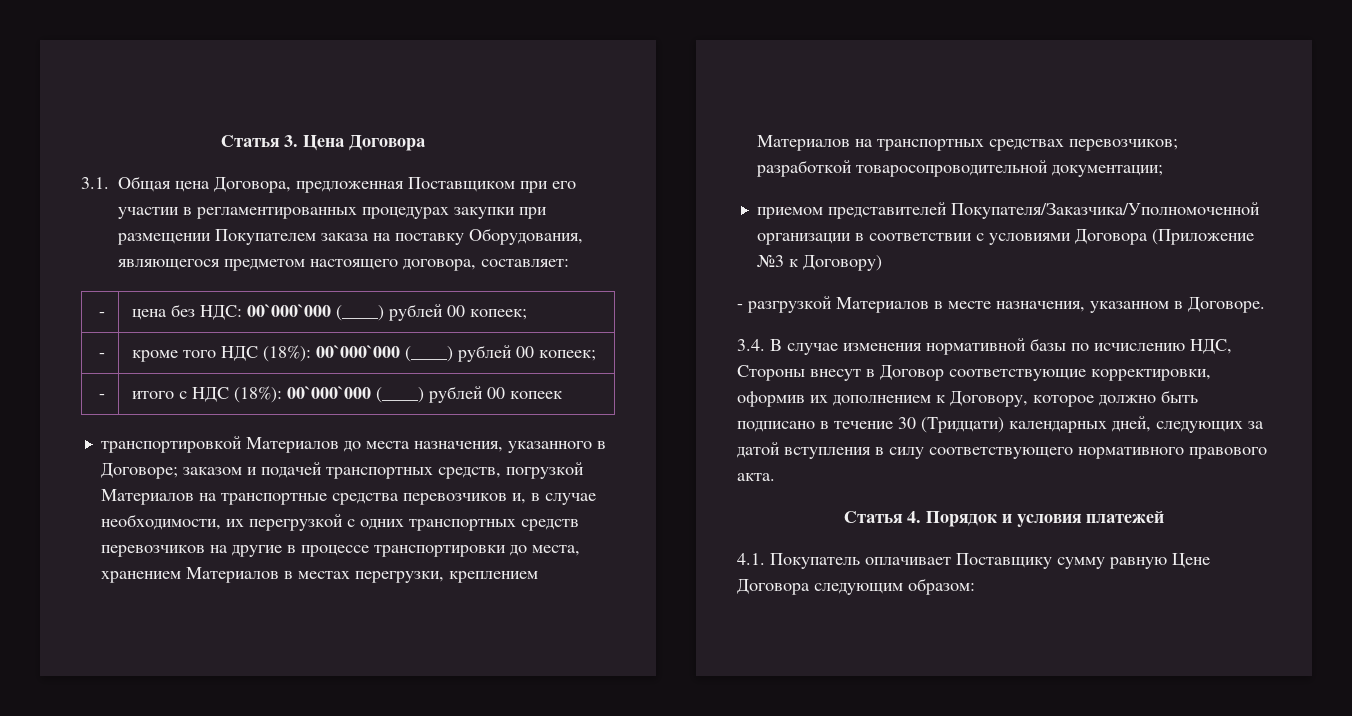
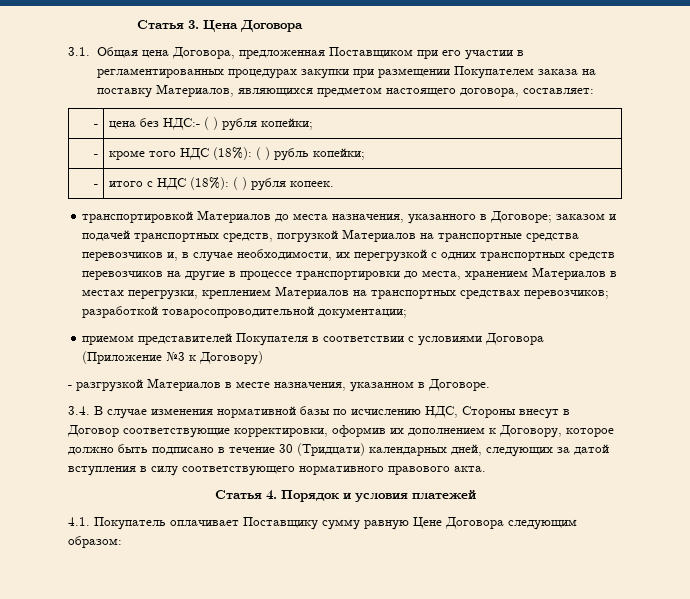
[469,228,583,245] [118,259,220,270] Оборудования, являющегося -> [155,84,313,97] Материалов, являющихся
[200,304,528,321] НДС: 00`000`000 (____) рублей 00 копеек; -> [163,117,314,131] НДС:- ( ) рубля копейки;
[316,345,597,362] 00`000`000 (____) рублей 00 копеек; -> [256,147,366,161] ( ) рубль копейки;
[287,386,563,403] 00`000`000 (____) рублей 00 копеек -> [233,177,335,191] ( ) рубля копеек.
[950,202,1260,219] [756,233,851,245] Покупателя/Заказчика/Уполномоченной организации -> [236,333,309,346] Покупателя

